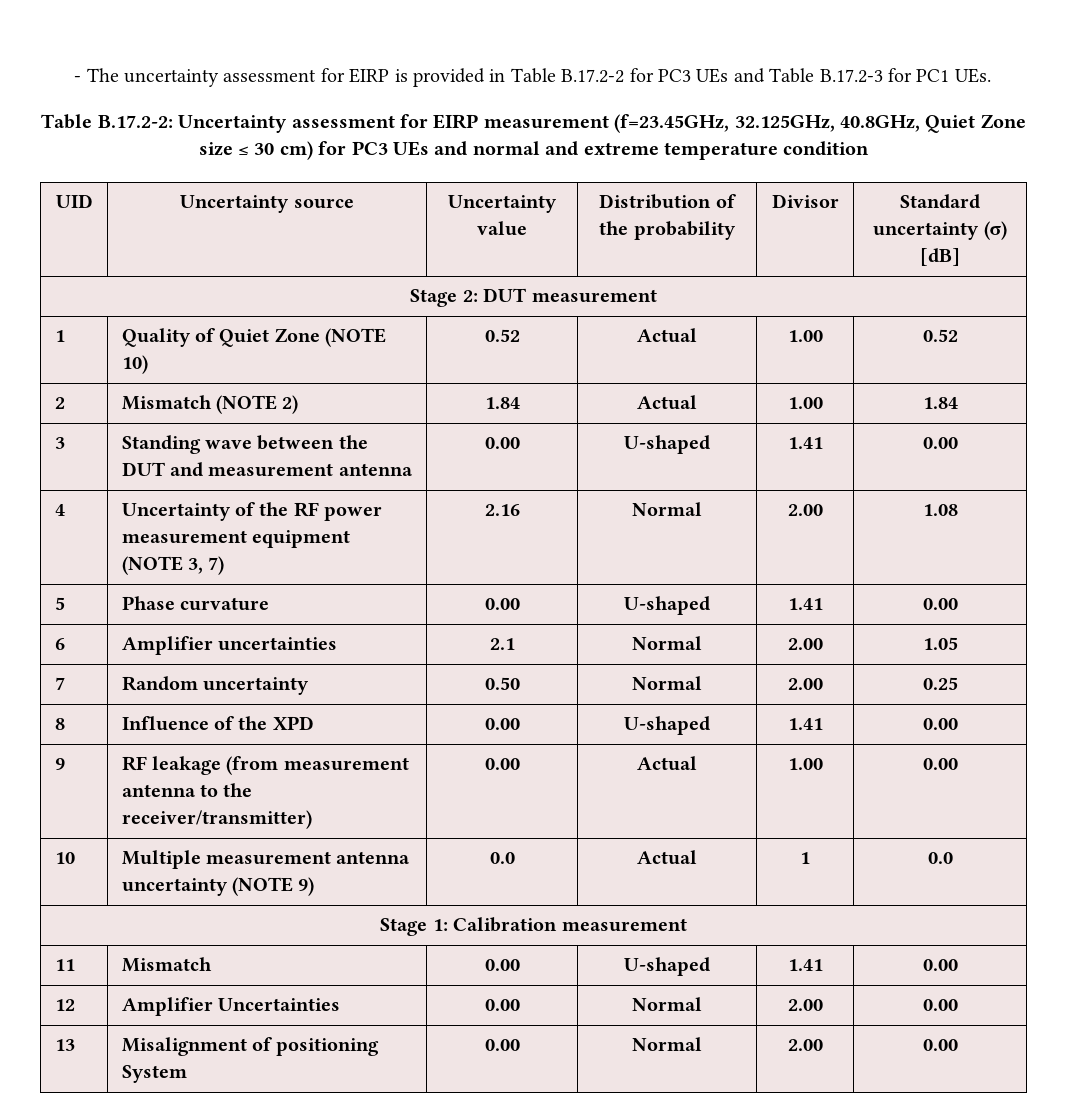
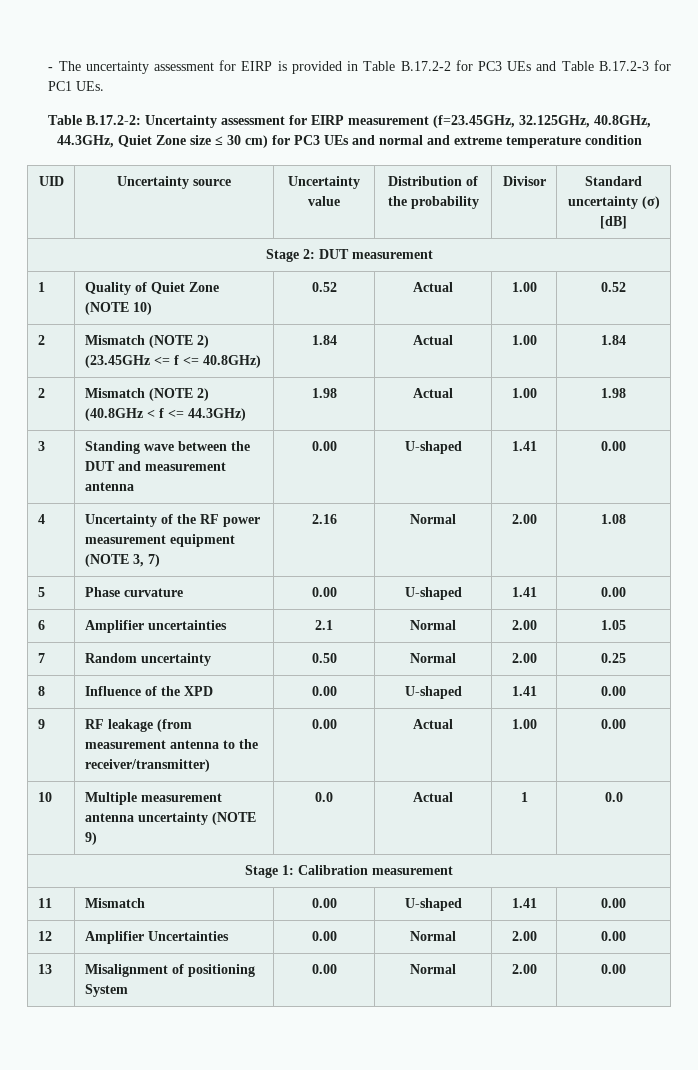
(920, 123) none -> [56,135,114,148] 44.3GHz,
(299, 404) none -> [84,355,261,368] (23.45GHz <= f <= 40.8GHz)
(958, 403) none -> [37,388,45,398] [84,388,209,401] [84,408,246,421] [311,388,337,398] [413,388,453,398] [511,388,537,398] [601,388,626,398] // 2 | Mismatch (NOTE 2) (40.8GHz < f <= 44.3GHz) | 1.98 | Actual | 1.00 | 1.98

